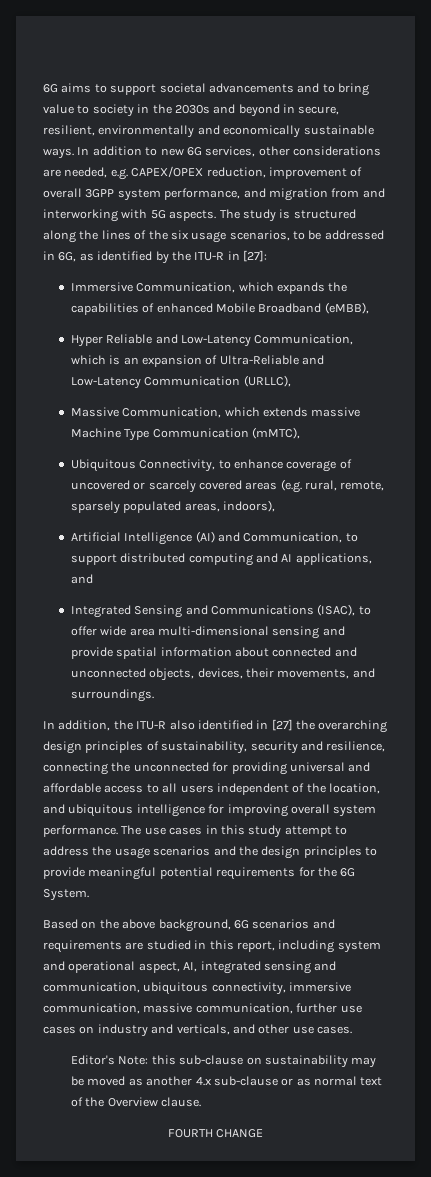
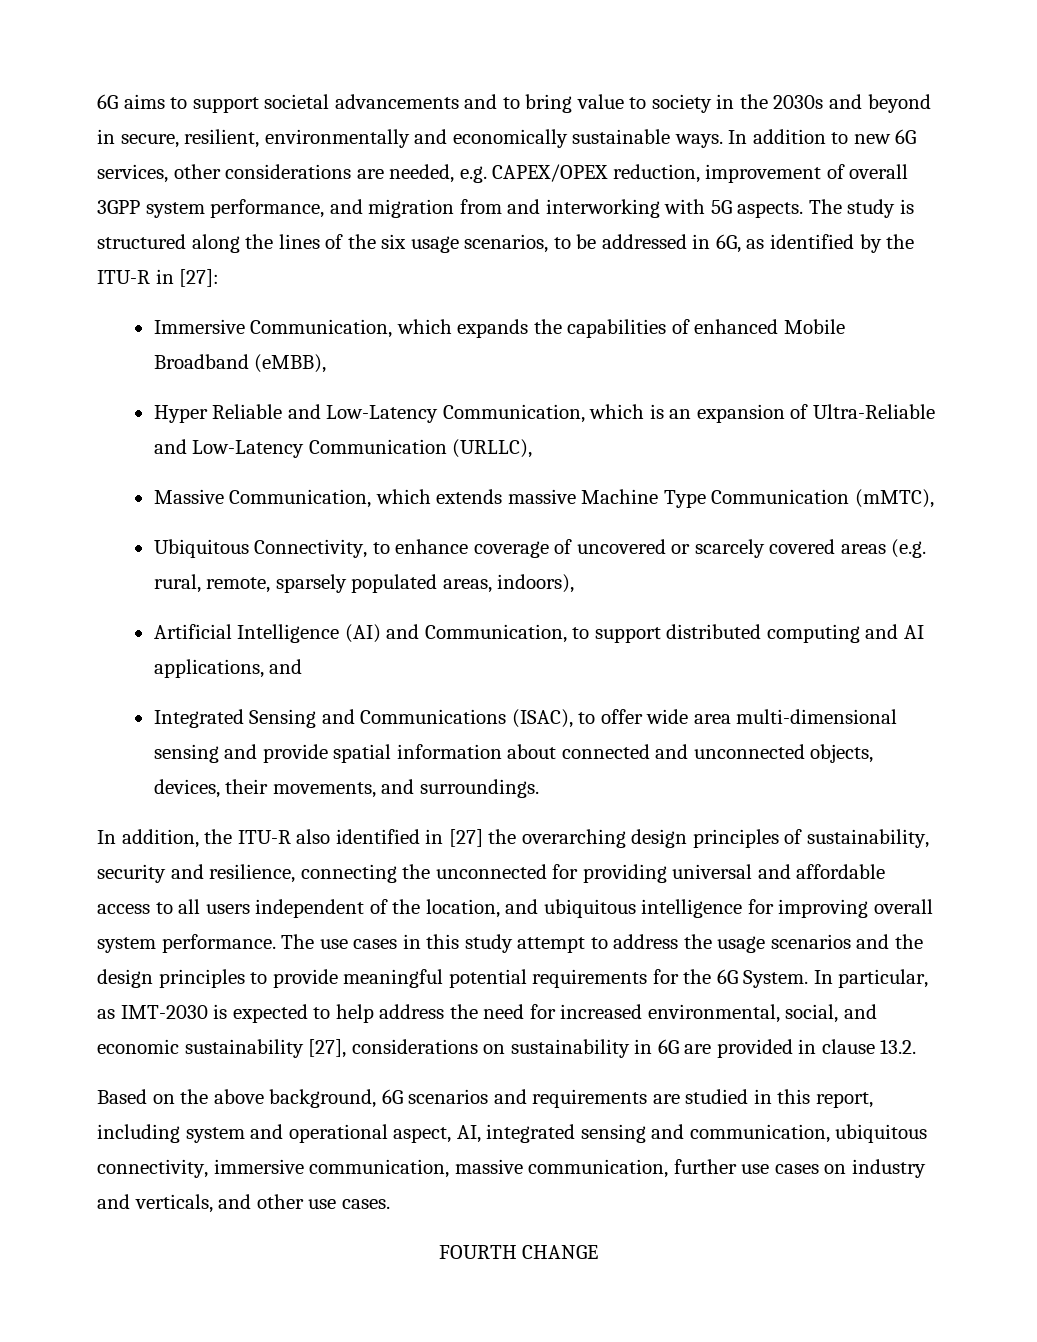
(89, 895) none -> [813,969,929,988] [97,1004,877,1023] [97,1039,917,1058] In particular, as IMT-2030 is expected to help address the need for increased environmental, social, and economic sustainability [27], considerations on sustainability in 6G are provided in clause 13.2.
[70,1055,377,1068] [70,1076,383,1086] [70,1097,202,1107] // Editor's Note: this sub-clause on sustainability may be moved as another 4.x sub-clause or as normal text of the Overview clause. -> (390, 1204) none

